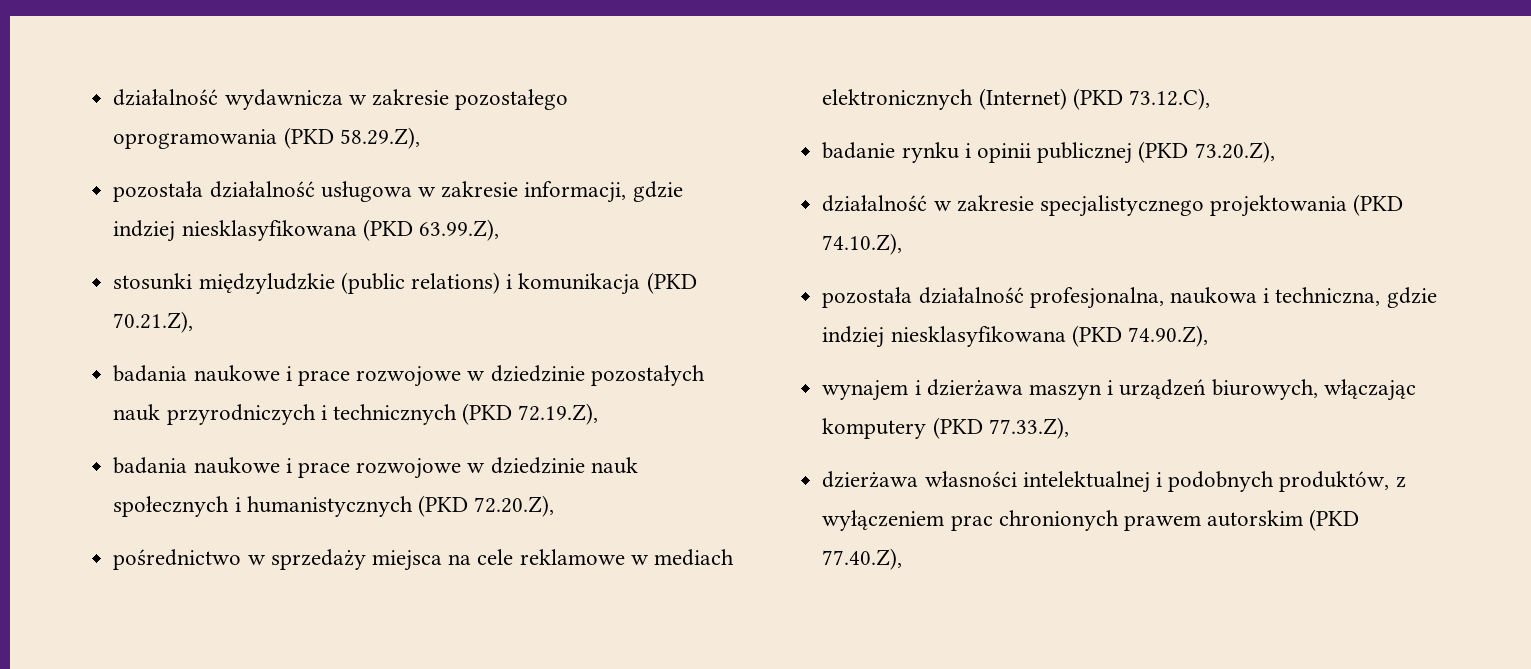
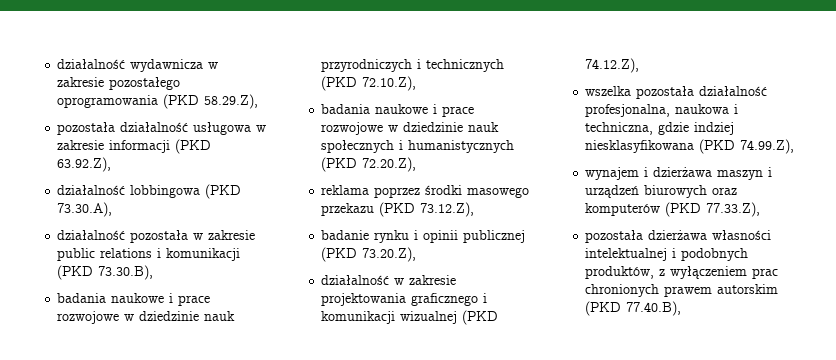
[524,181,683,203] [113,219,499,242] [113,272,697,295] [113,311,194,333] [113,365,705,387] informacji, gdzie indziej niesklasyfikowana (PKD 63.99.Z), // stosunki międzyludzkie (public relations) i komunikacja (PKD 70.21.Z), // badania naukowe i prace rozwojowe w dziedzinie pozostałych -> [109,139,212,154] [57,157,112,172] [57,184,242,199] [57,202,113,217] [57,230,256,243] [57,248,241,261] [57,265,154,280] [57,293,211,306] [57,311,200,324] informacji (PKD 63.92.Z), // działalność lobbingowa (PKD 73.30.A), // działalność pozostała w zakresie public relations i komunikacji (PKD 73.30.B), // badania naukowe i prace rozwojowe w dziedzinie
[518,403,599,425] 72.19.Z), -> [362,76,417,91] 72.10.Z),
[113,549,734,571] [822,88,1210,110] pośrednictwo w sprzedaży miejsca na cele reklamowe w mediach elektronicznych (Internet) (PKD 73.12.C), -> [321,185,530,198] [321,202,475,217] reklama poprzez środki masowego przekazu (PKD 73.12.Z),
[1039,194,1404,217] [822,233,903,255] specjalistycznego projektowania (PKD 74.10.Z), // -> [321,293,488,306] [321,310,499,325] [585,58,640,73] [585,86,632,96] projektowania graficznego i komunikacji wizualnej (PKD 74.12.Z), // wszelka
[1127,325,1208,347] 74.90.Z), -> [740,139,795,154] 74.99.Z),
[1211,379,1416,401] [822,418,927,439] biurowych, włączając komputery -> [644,185,738,198] [585,203,661,216] biurowych oraz komputerów
(1069, 428) none -> [585,230,644,243] pozostała
[822,548,903,570] 77.40.Z), -> [626,301,682,316] 77.40.B),

